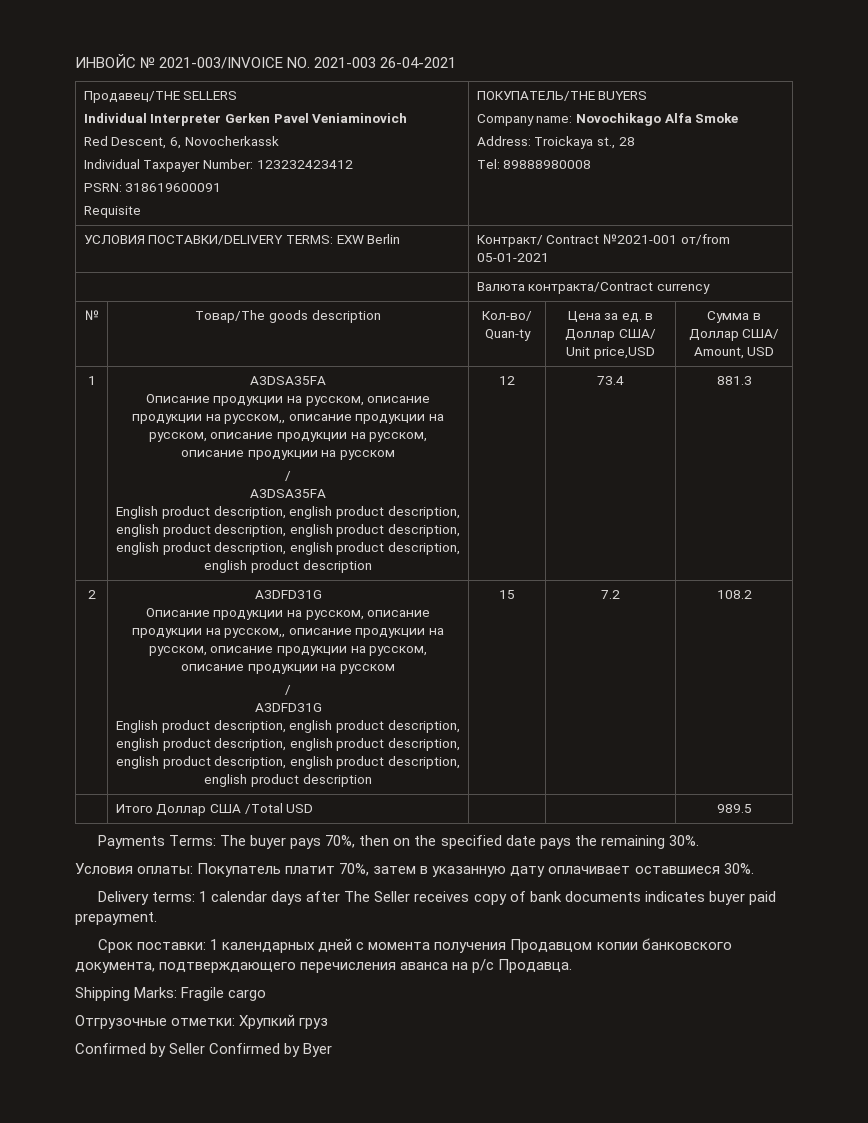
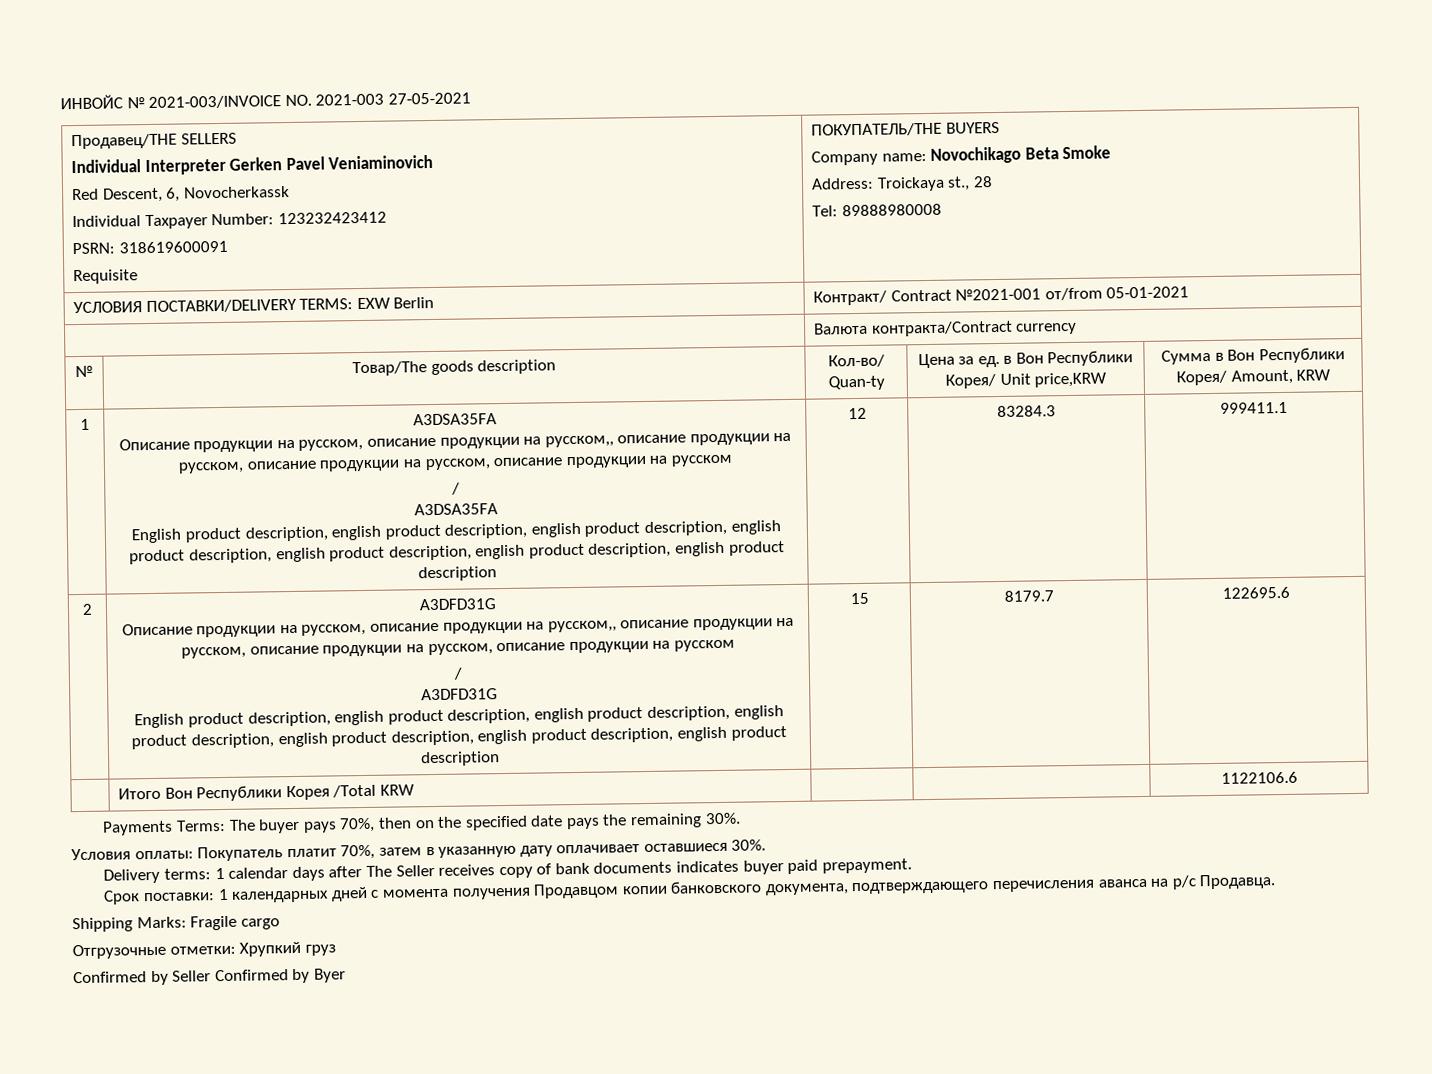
[380,57,457,68] 26-04-2021 -> [387,92,471,105] 27-05-2021
[664,113,692,123] Alfa -> [1024,147,1059,160] Beta
[565,329,656,341] [566,347,655,359] [707,311,761,323] [688,329,780,341] [693,347,775,359] Доллар США/ Unit price,USD | Сумма в Доллар США/ Amount, USD -> [1015,350,1134,367] [944,372,1108,389] [1161,347,1345,365] [1175,369,1332,386] Вон Республики Корея/ Unit price,KRW | Сумма в Вон Республики Корея/ Amount, KRW
[597,376,624,385] [716,376,752,385] 73.4 | 881.3 -> [997,405,1056,418] [1220,401,1288,414] 83284.3 | 999411.1
[601,590,620,599] [716,590,752,599] 7.2 | 108.2 -> [1003,590,1054,602] [1222,586,1290,599] 8179.7 | 122695.6
[156,803,314,816] [716,804,752,813] Доллар США /Total USD | | | 989.5 -> [164,784,415,802] [1220,771,1298,784] Вон Республики Корея /Total KRW | | | 1122106.6

